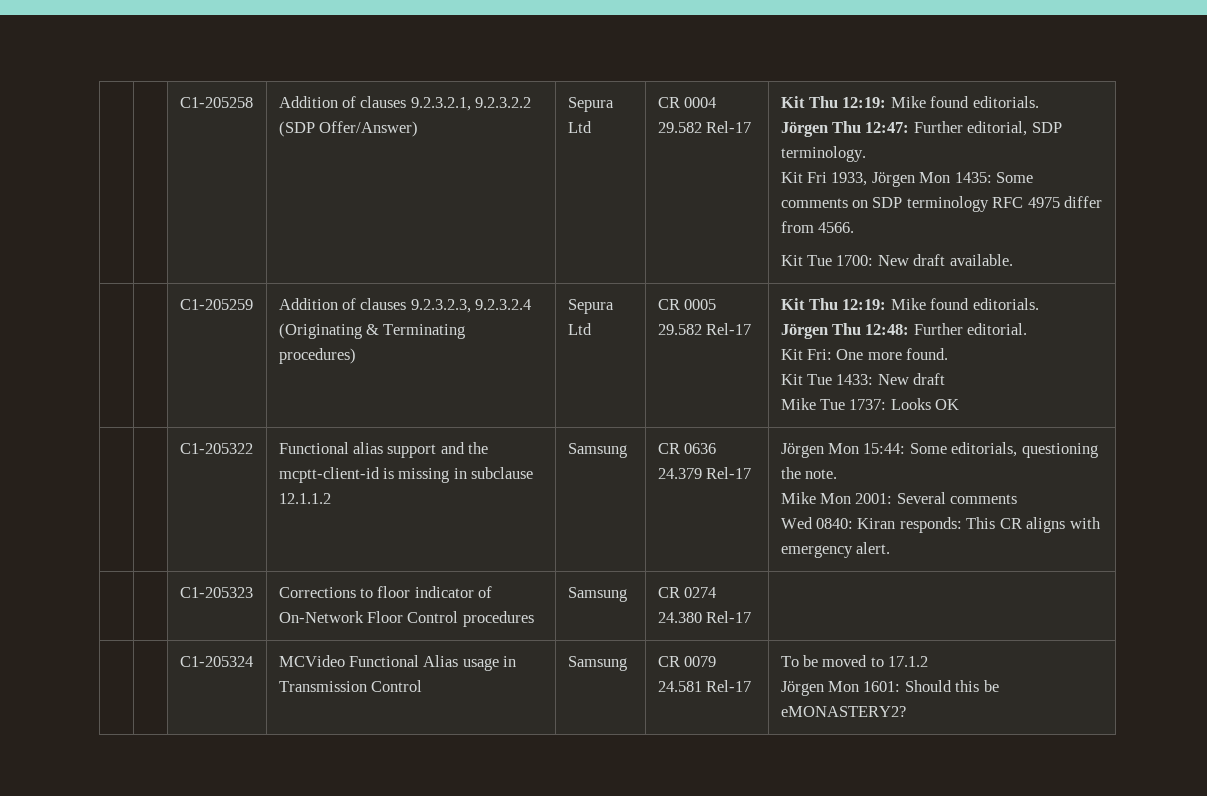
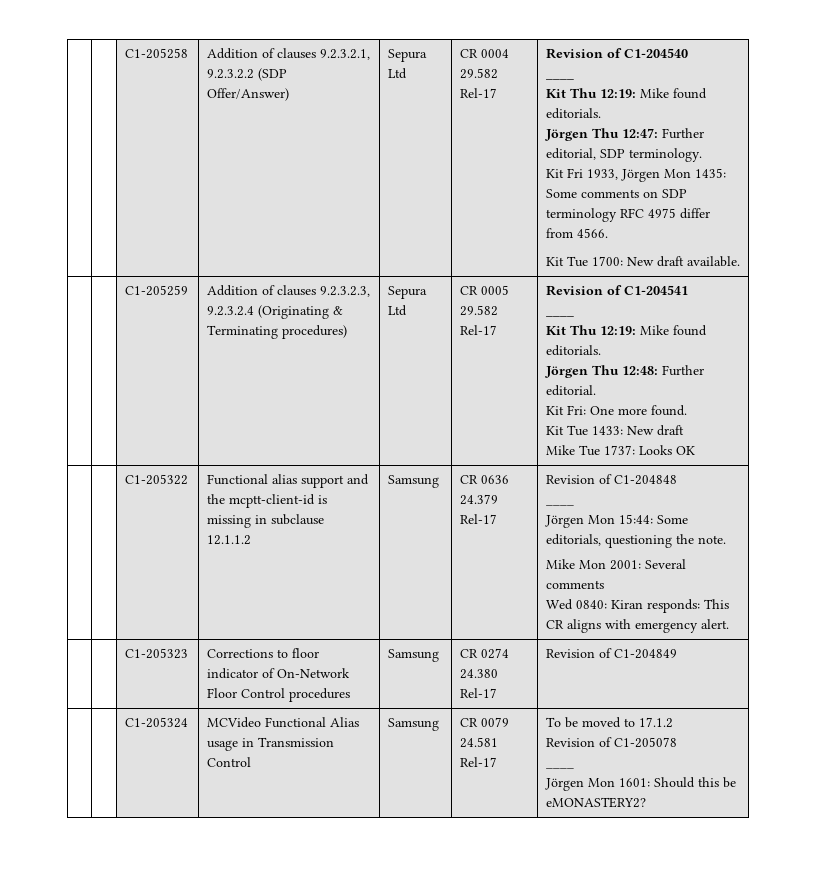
(751, 127) none -> [545,48,688,59] [545,78,574,80] Revision of C1-204540 // ____ //
(751, 329) none -> [545,285,688,296] [545,315,574,317] Revision of C1-204541 // ____ //
(751, 473) none -> [545,474,677,485] [545,504,574,506] Revision of C1-204848 // ____ //
(751, 617) none -> [545,648,677,659] Revision of C1-204849
(929, 661) none -> [545,737,677,748] [545,767,574,769] // Revision of C1-205078 // ____

